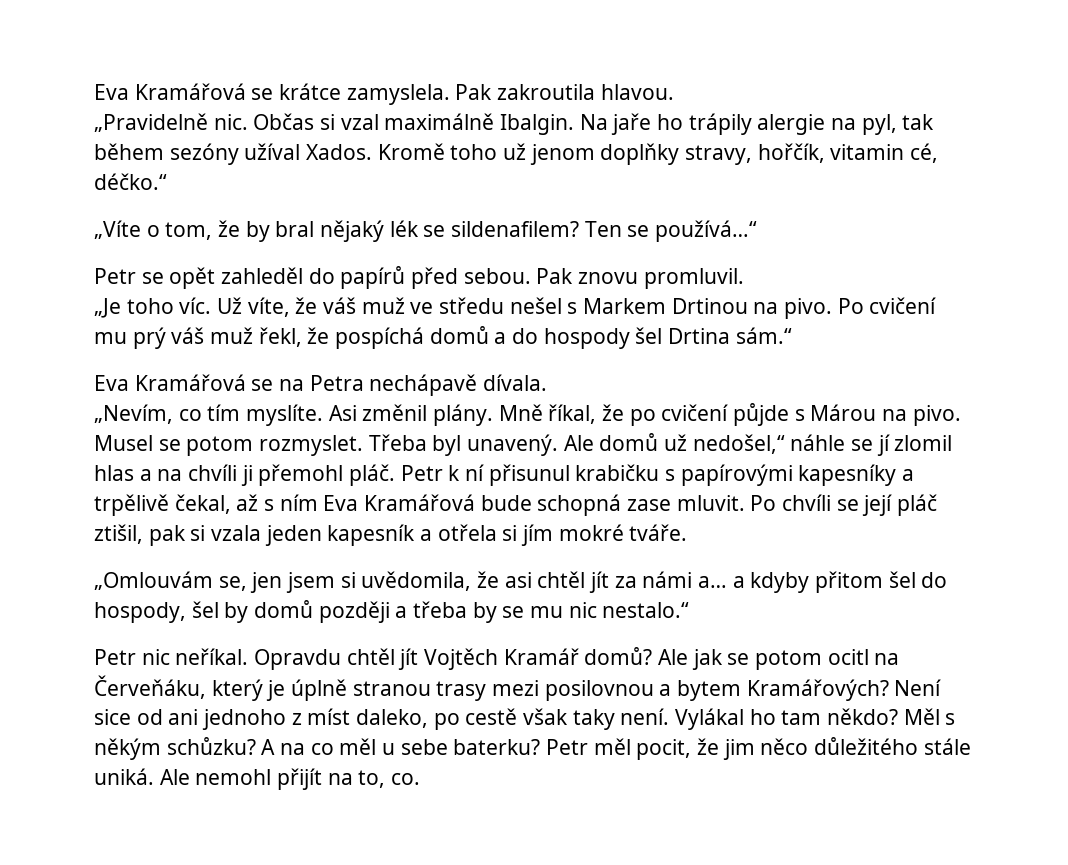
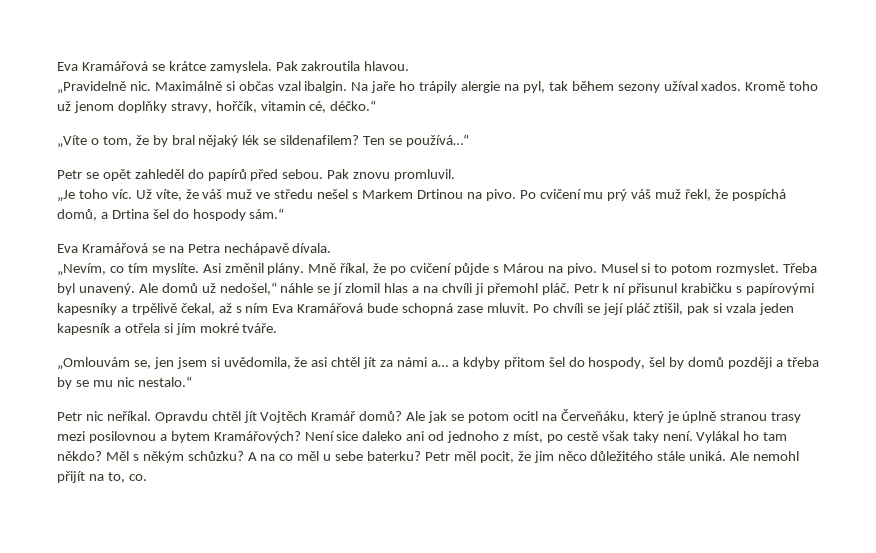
[253,113,575,135] Občas si vzal maximálně Ibalgin. -> [154,81,348,93] Maximálně si občas vzal ibalgin.
[169,143,373,165] sezóny užíval Xados. -> [617,81,742,93] sezony užíval xados.
[429,326,731,349] domů a do hospody šel Drtina -> [57,209,246,221] domů, a Drtina šel do hospody
[158,439,181,451] se -> [641,263,668,273] si to
[136,708,429,730] od ani jednoho z míst daleko, -> [362,431,543,443] daleko ani od jednoho z míst,

